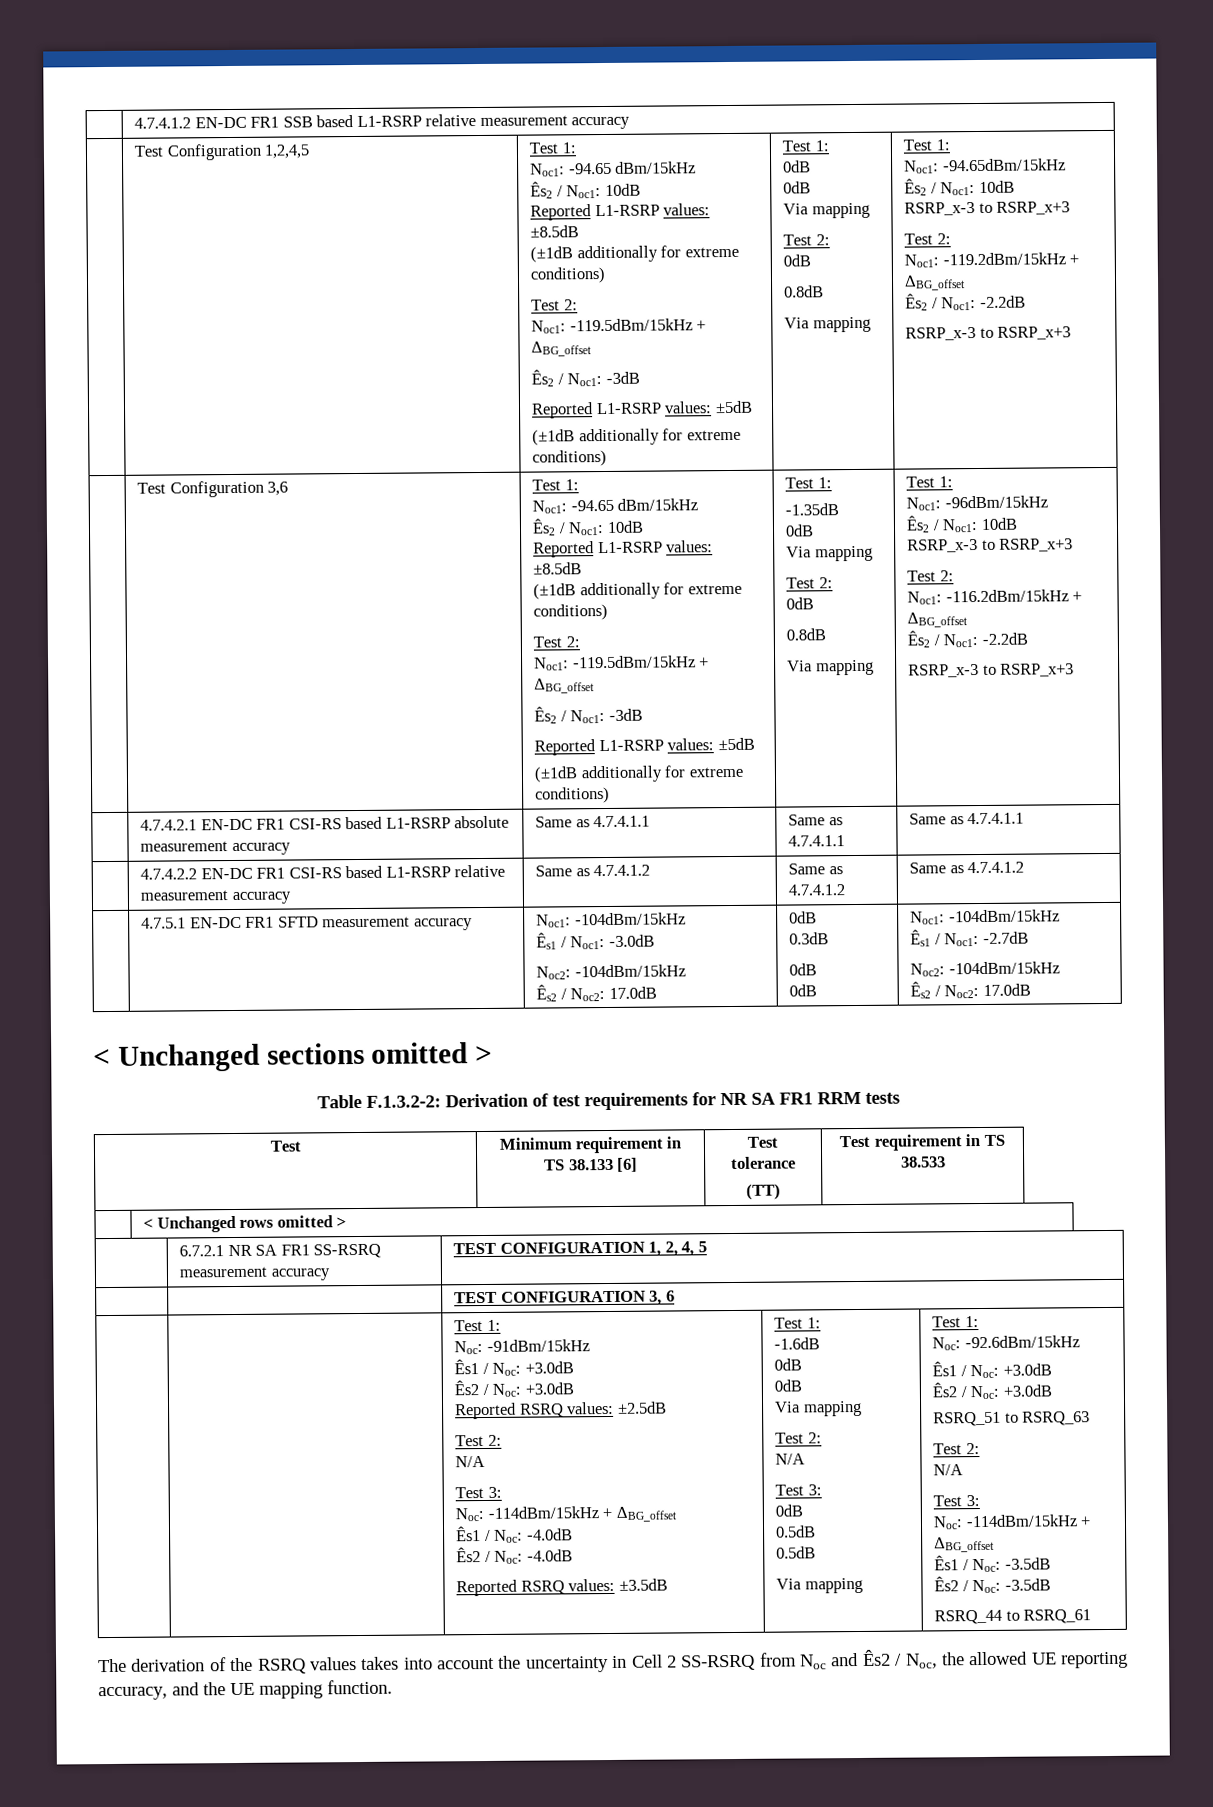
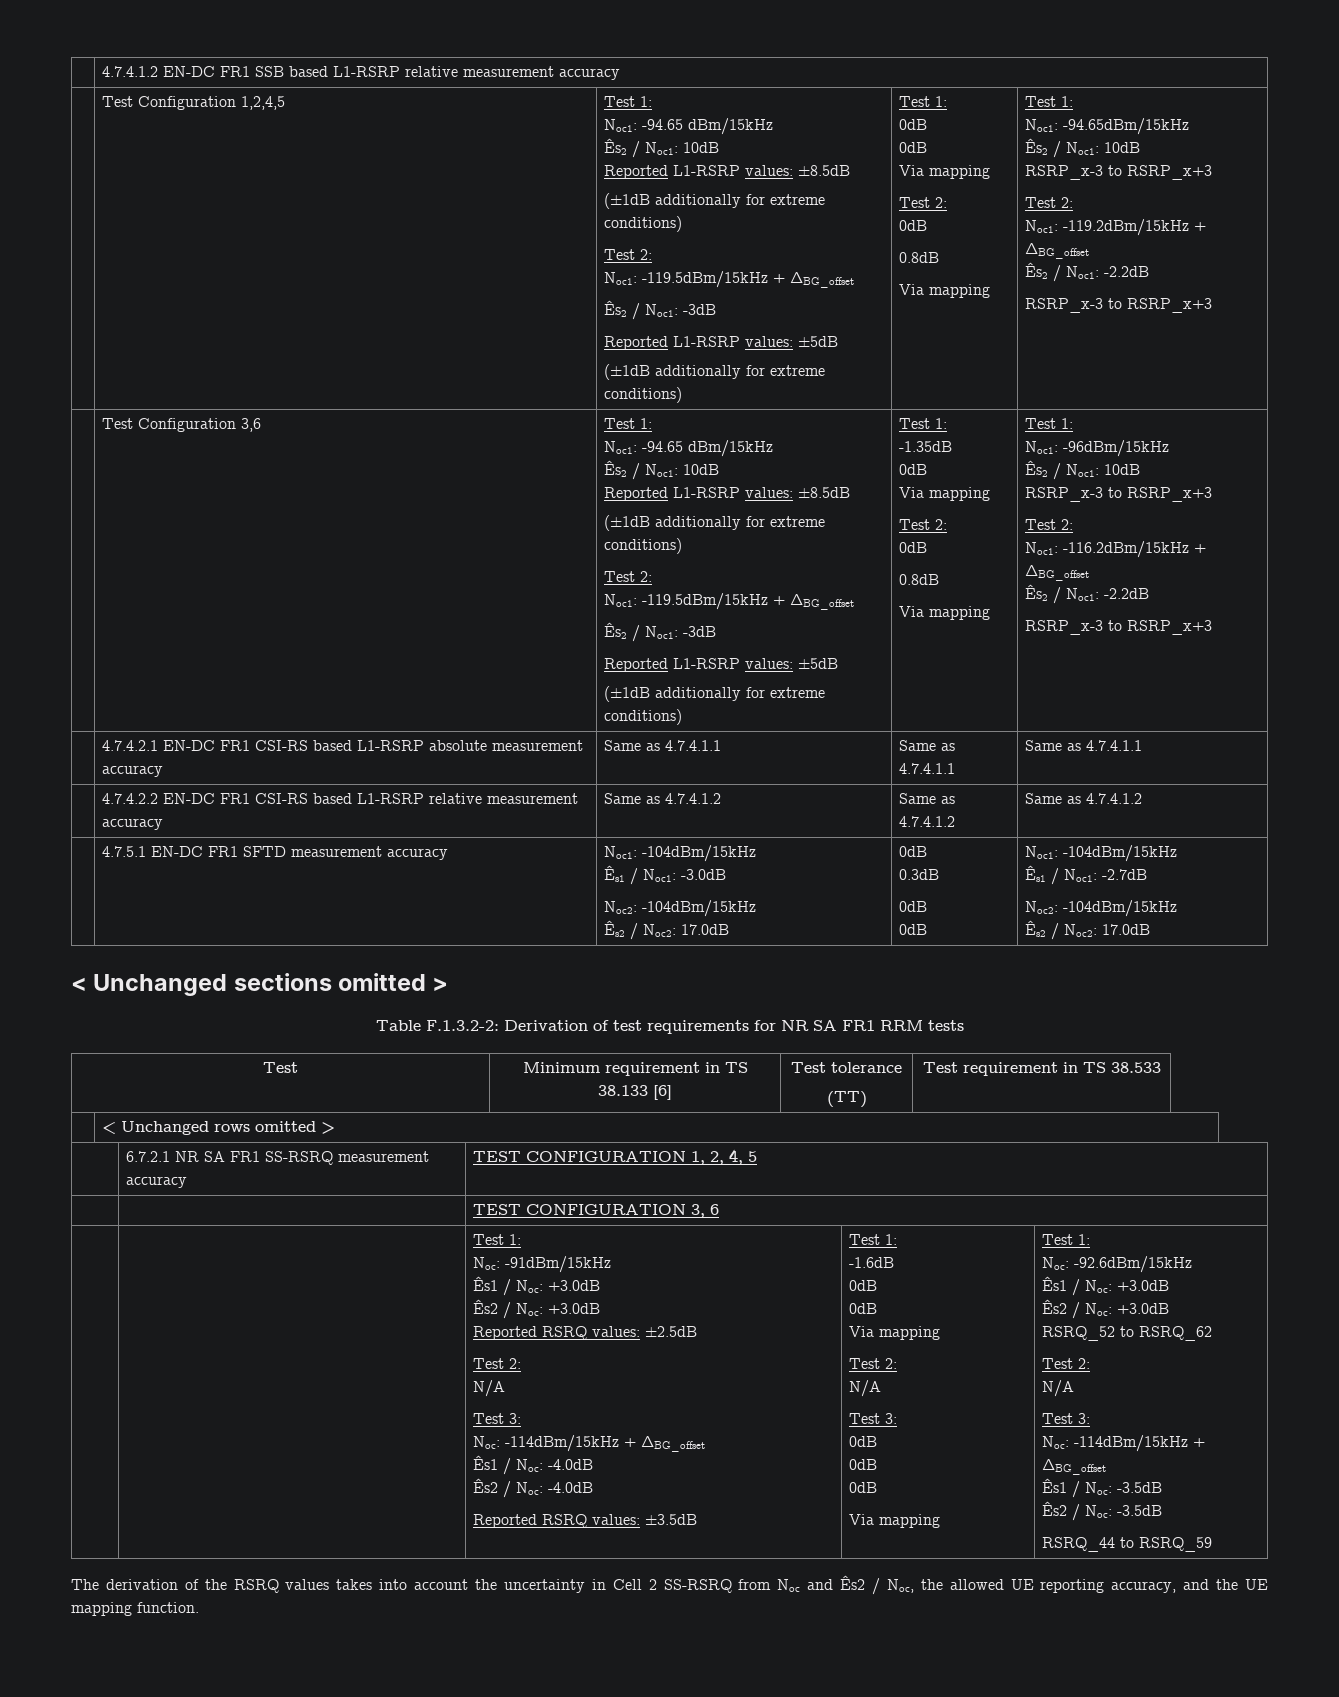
[776,1525,817,1538] [776,1546,817,1559] 0.5dB // 0.5dB -> [848,1459,877,1470] [848,1482,877,1493] 0dB // 0dB
[933,1411,1091,1427] RSRQ_51 to RSRQ_63 -> [1041,1326,1212,1341] RSRQ_52 to RSRQ_62
[1023,1609,1092,1624] RSRQ_61 -> [1138,1537,1212,1552] RSRQ_59

